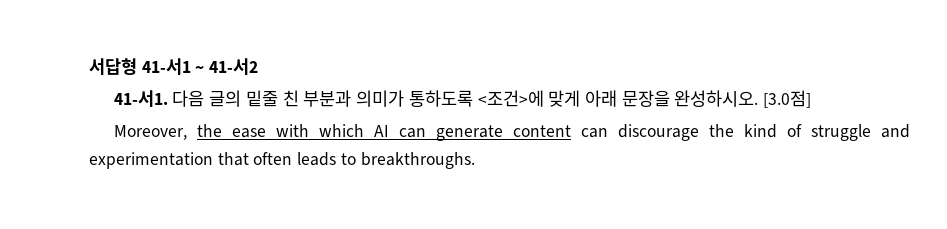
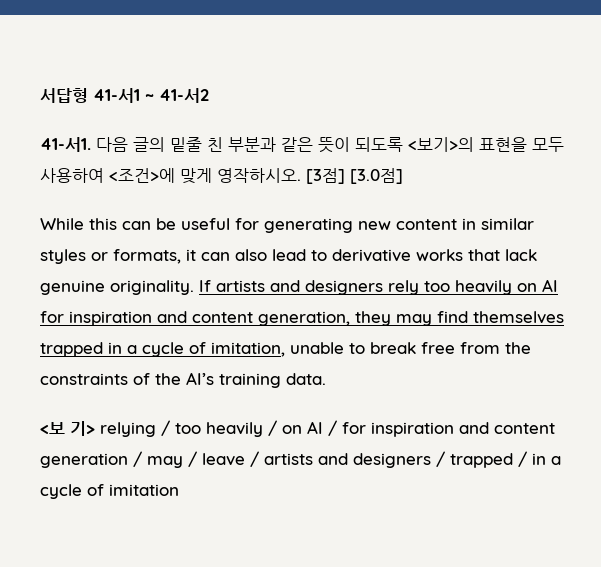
[356,90,812,108] [113,124,911,141] [89,152,475,169] 의미가 통하도록 <조건>에 맞게 아래 문장을 완성하시오. [3.0점] // Moreover, the ease with which AI can generate content can discourage the kind of struggle and experimentation that often leads to breakthroughs. -> [281,137,564,153] [40,168,403,184] [40,218,534,233] [40,249,537,264] [40,279,558,295] [40,311,564,326] [40,342,531,357] [40,372,326,388] [40,420,555,437] [40,451,561,468] [40,484,179,499] 같은 뜻이 되도록 <보기>의 표현을 모두 사용하여 <조건>에 맞게 영작하시오. [3점] [3.0점] // While this can be useful for generating new content in similar styles or formats, it can also lead to derivative works that lack genuine originality. If artists and designers rely too heavily on AI for inspiration and content generation, they may find themselves trapped in a cycle of imitation, unable to break free from the constraints of the AI’s training data. // <보 기> relying / too heavily / on AI / for inspiration and content generation / may / leave / artists and designers / trapped / in a cycle of imitation

